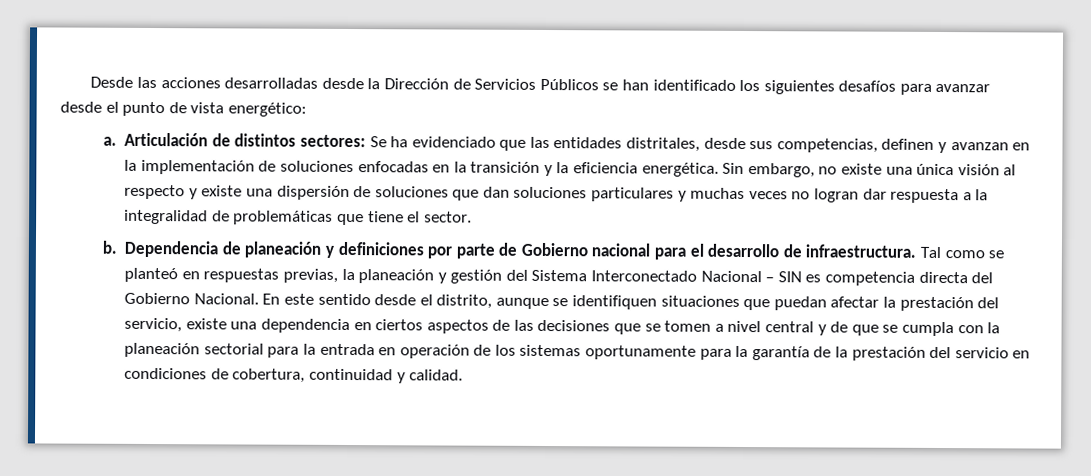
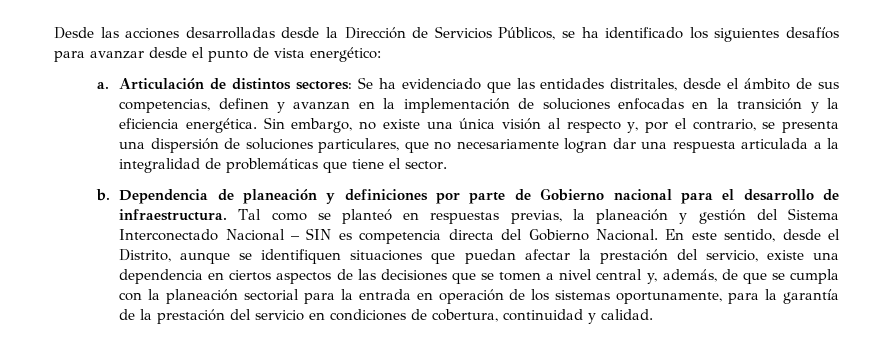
[539,78,649,91] Públicos se han -> [498,27,599,40] Públicos, se ha
(746, 143) none -> [727,78,813,90] el ámbito de
[188,185,960,204] y existe una dispersión de soluciones que dan soluciones particulares y muchas veces no logran dar respuesta -> [627,118,839,133] [119,138,809,153] y, por el contrario, se presenta una dispersión de soluciones particulares, que no necesariamente logran dar una respuesta articulada
[317,293,493,309] sentido desde el distrito, -> [724,229,840,242] [119,249,172,262] sentido, desde el Distrito,
[817,324,827,336] y -> [646,269,717,284] y, además,
[585,345,697,360] oportunamente -> [616,292,723,304] oportunamente,

